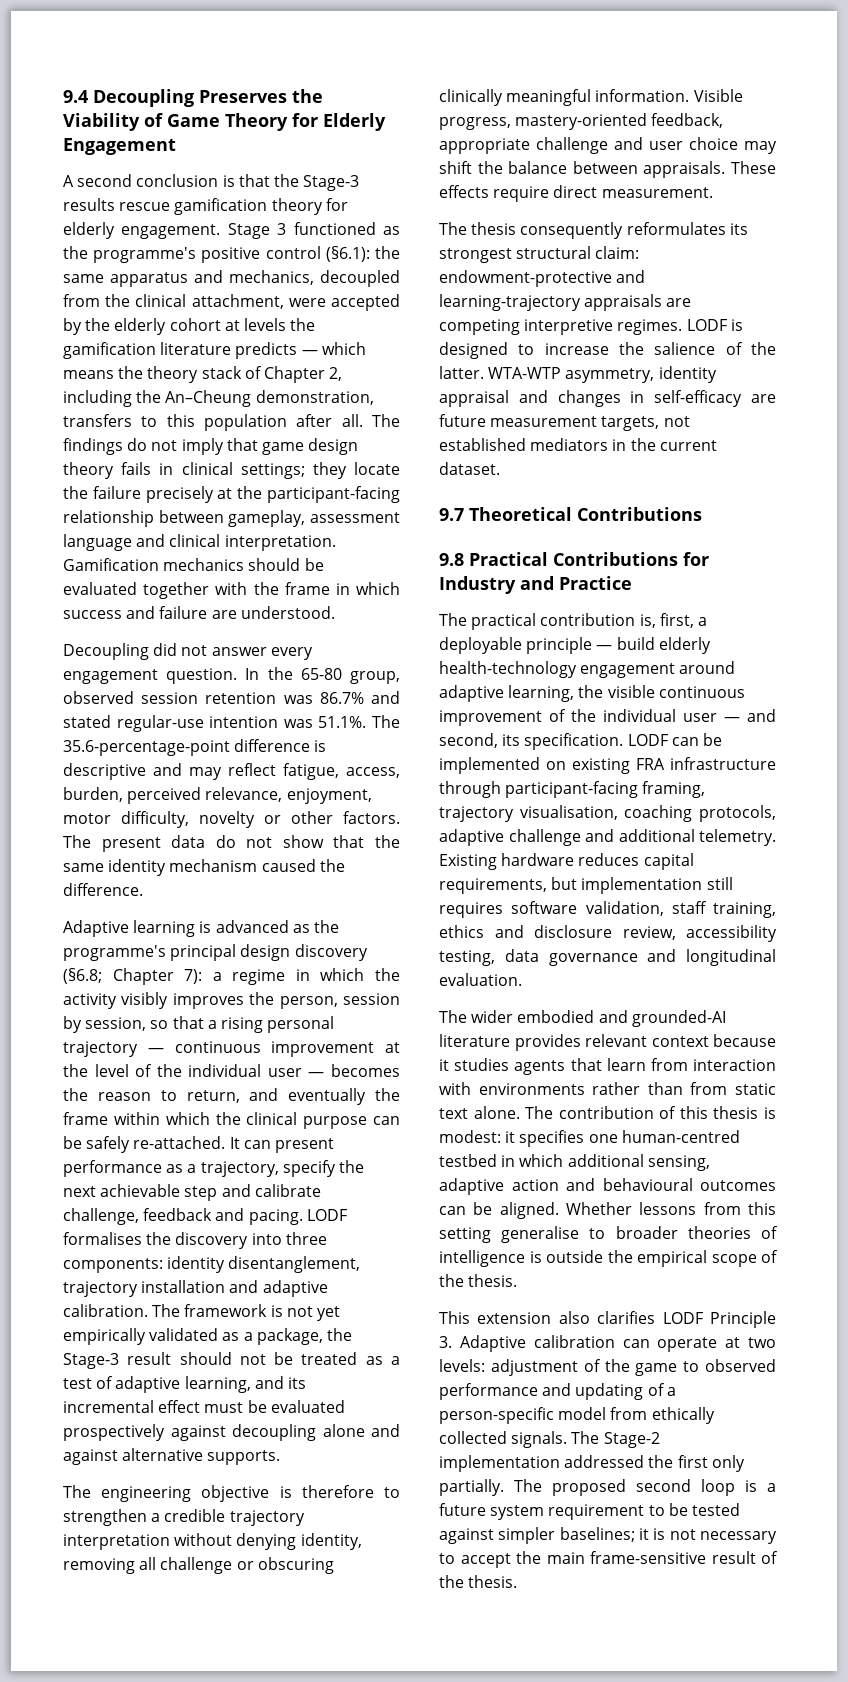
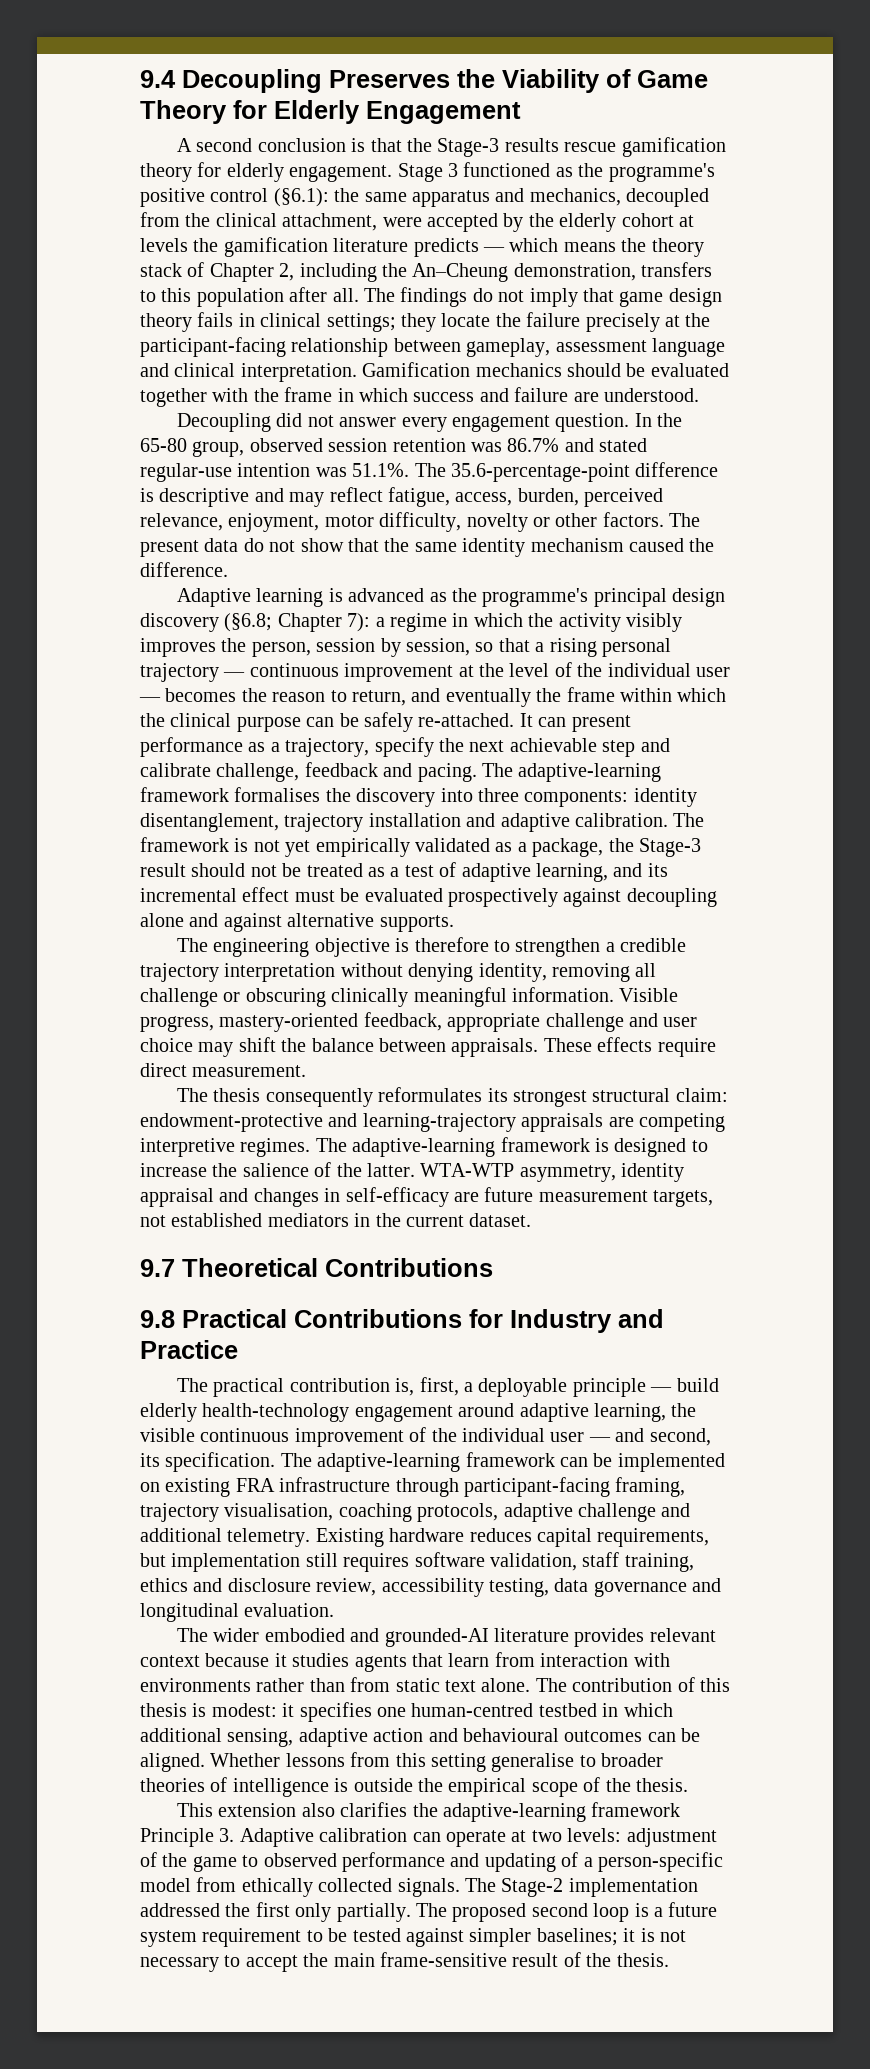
[306,1209,347,1221] LODF -> [482,763,662,782] [140,787,229,802] The adaptive-learning framework
[686,319,727,331] LODF -> [315,1137,590,1157] The adaptive-learning framework
[627,734,668,746] LODF -> [280,1452,555,1472] The adaptive-learning framework
[662,1312,703,1324] LODF -> [412,1802,681,1822] the adaptive-learning framework

